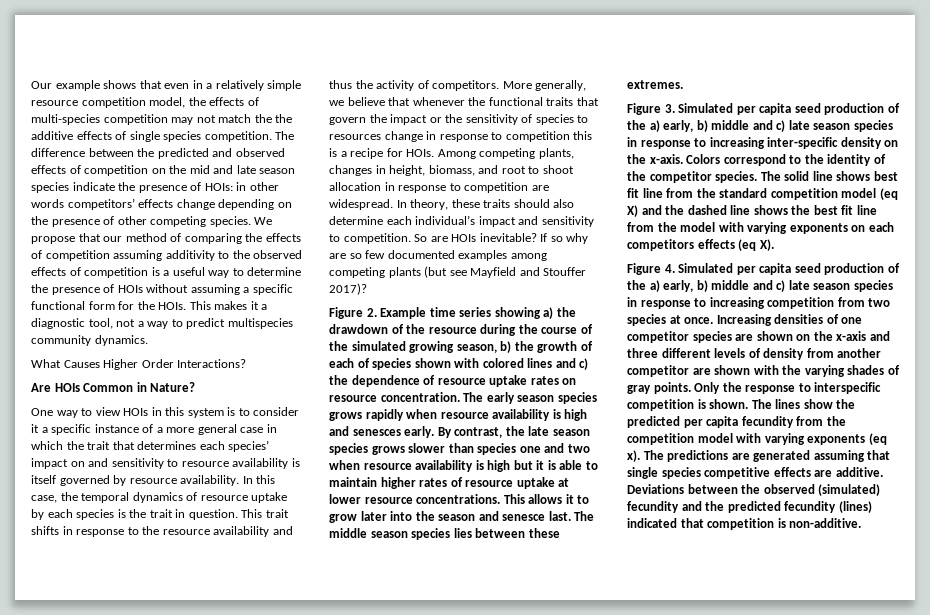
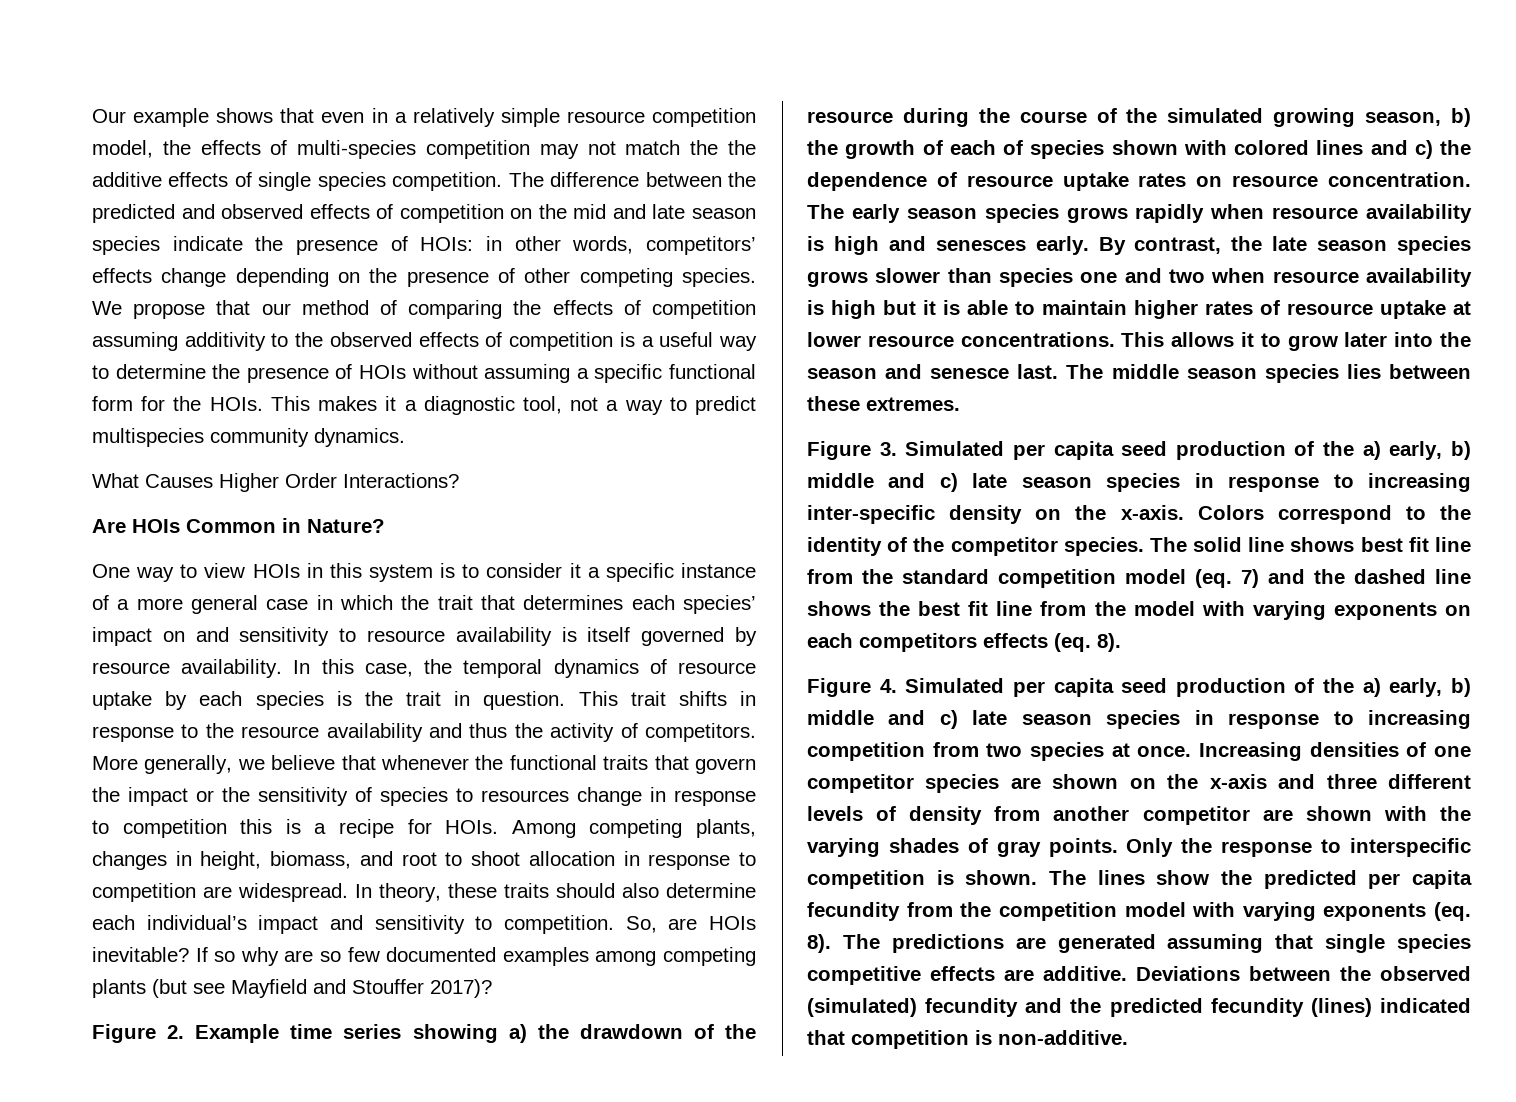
[31,199,64,208] words -> [572,236,634,254] words,
[414,234,428,242] So -> [625,916,657,933] So,
[879,188,898,200] [627,205,638,217] (eq X) -> [1195,569,1259,588] (eq. 7)
[738,239,774,251] (eq X). -> [1054,633,1121,652] (eq. 8).
[868,433,887,445] [627,450,640,462] (eq x). -> [1434,902,1471,921] [807,934,831,953] (eq. 8).

